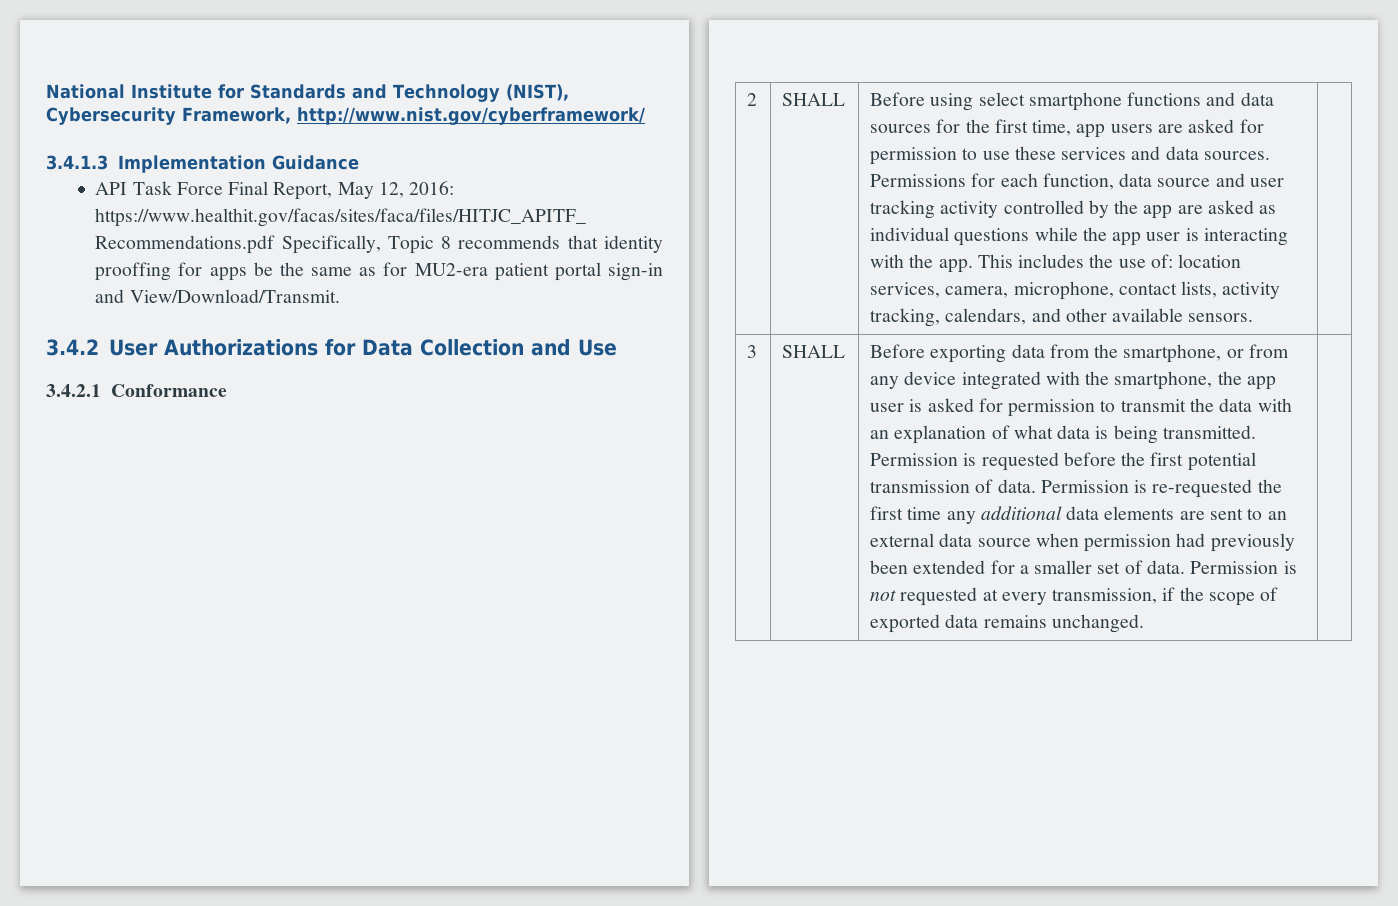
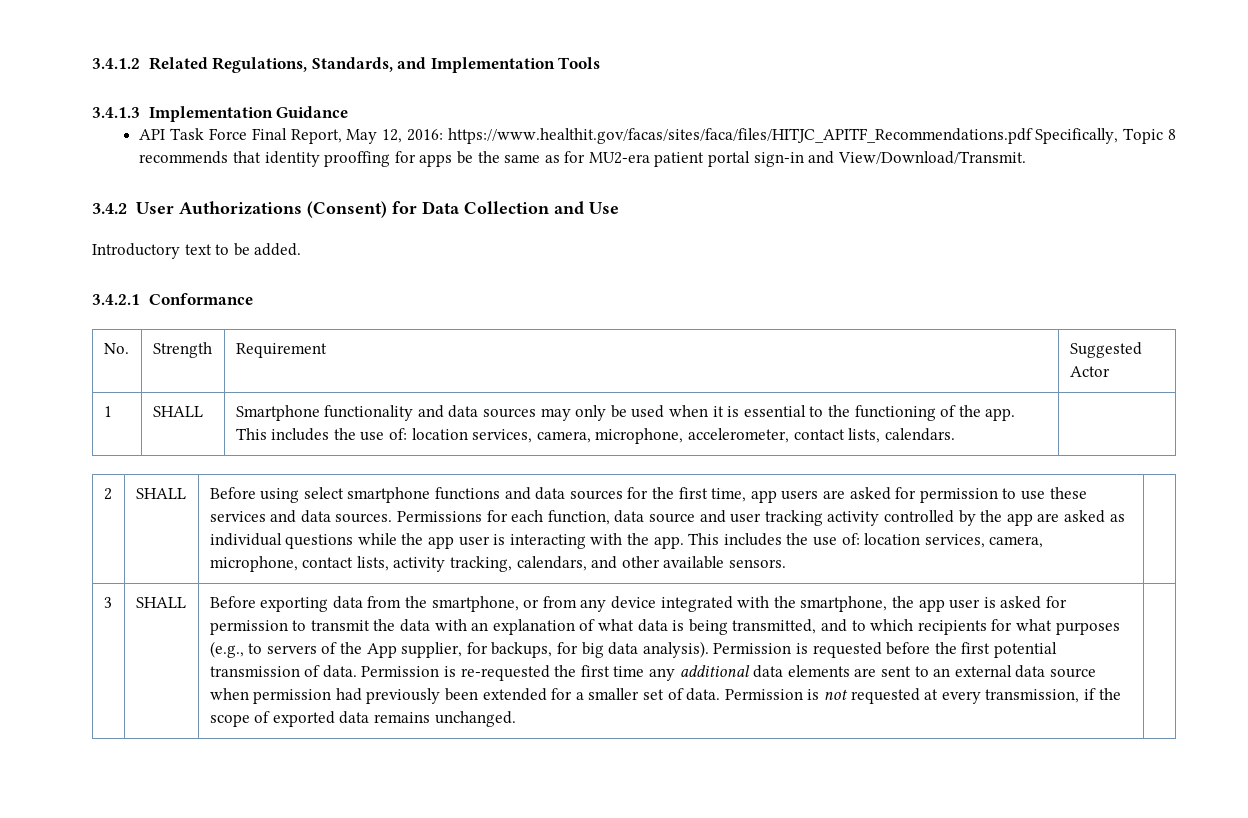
[46,84,569,102] [46,107,645,125] National Institute for Standards and Technology (NIST), Cybersecurity Framework, http://www.nist.gov/cyberframework/ -> [92,57,601,73] 3.4.1.2 Related Regulations, Standards, and Implementation Tools
(318, 347) none -> [306,201,387,218] (Consent)
[46,384,227,397] 3.4.2.1 Conformance -> [92,243,302,259] [92,293,253,305] [103,343,129,354] [152,342,212,358] [235,343,327,358] [1069,342,1142,358] [1069,366,1110,377] [103,406,112,417] [152,406,203,417] [235,405,1016,421] [235,428,955,444] Introductory text to be added. // 3.4.2.1 Conformance // No. | Strength | Requirement | Suggested Actor // 1 | SHALL | Smartphone functionality and data sources may only be used when it is essential to the functioning of the app. This includes the use of: location services, camera, microphone, accelerometer, contact lists, calendars. |
[1162,425,1256,439] transmitted. -> [732,619,1120,635] [209,641,709,658] transmitted, and to which recipients for what purposes (e.g., to servers of the App supplier, for backups, for big data analysis).

